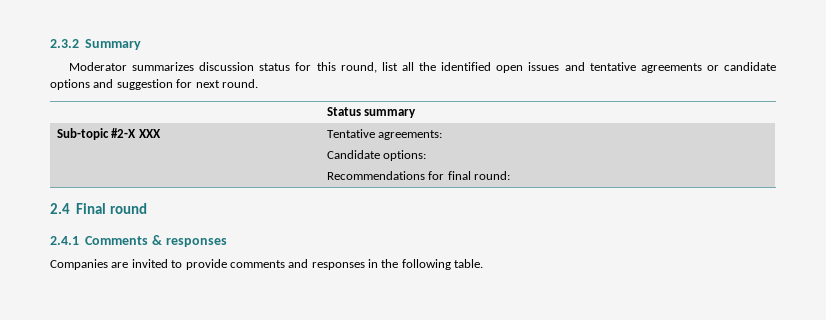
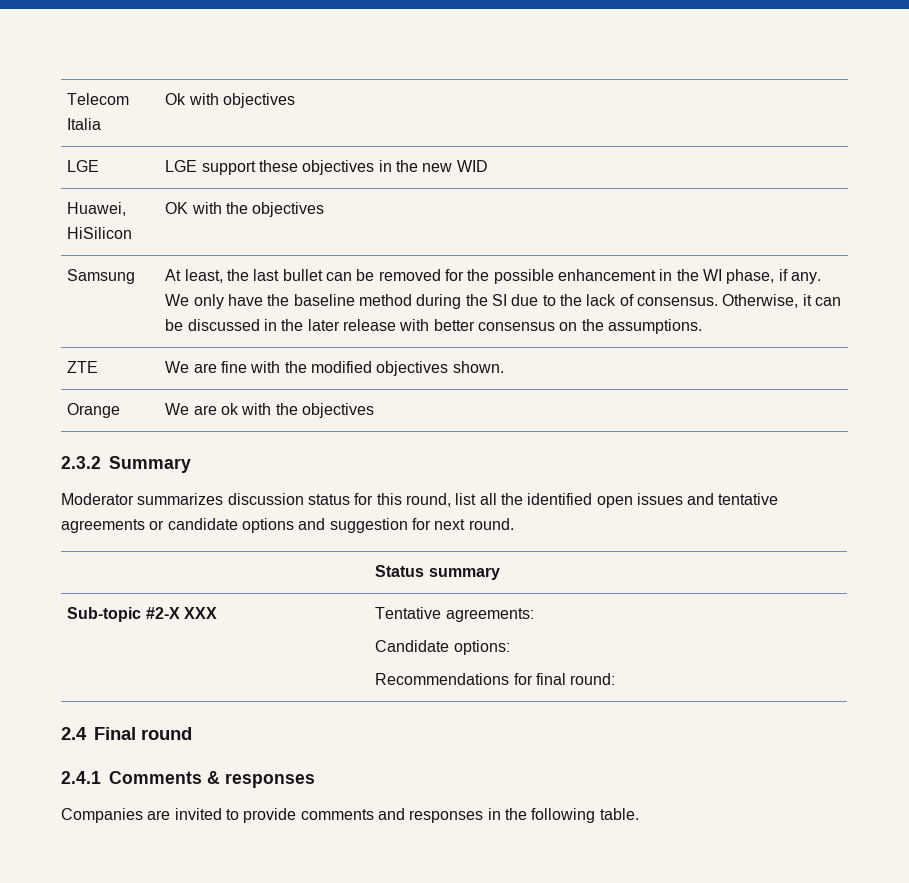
(50, 43) none -> [67,93,130,105] [67,118,102,130] [165,93,296,108] [67,160,100,172] [165,160,488,175] [67,202,127,216] [67,227,133,239] [165,202,325,217] [67,269,136,284] [165,269,821,284] [165,294,841,309] [165,319,702,334] [67,361,99,373] [165,361,504,376] [67,403,121,418] [165,403,375,418] Telecom Italia | Ok with objectives // LGE | LGE support these objectives in the new WID // Huawei, HiSilicon | OK with the objectives // Samsung | At least, the last bullet can be removed for the possible enhancement in the WI phase, if any. We only have the baseline method during the SI due to the lack of consensus. Otherwise, it can be discussed in the later release with better consensus on the assumptions. // ZTE | We are fine with the modified objectives shown. // Orange | We are ok with the objectives //

